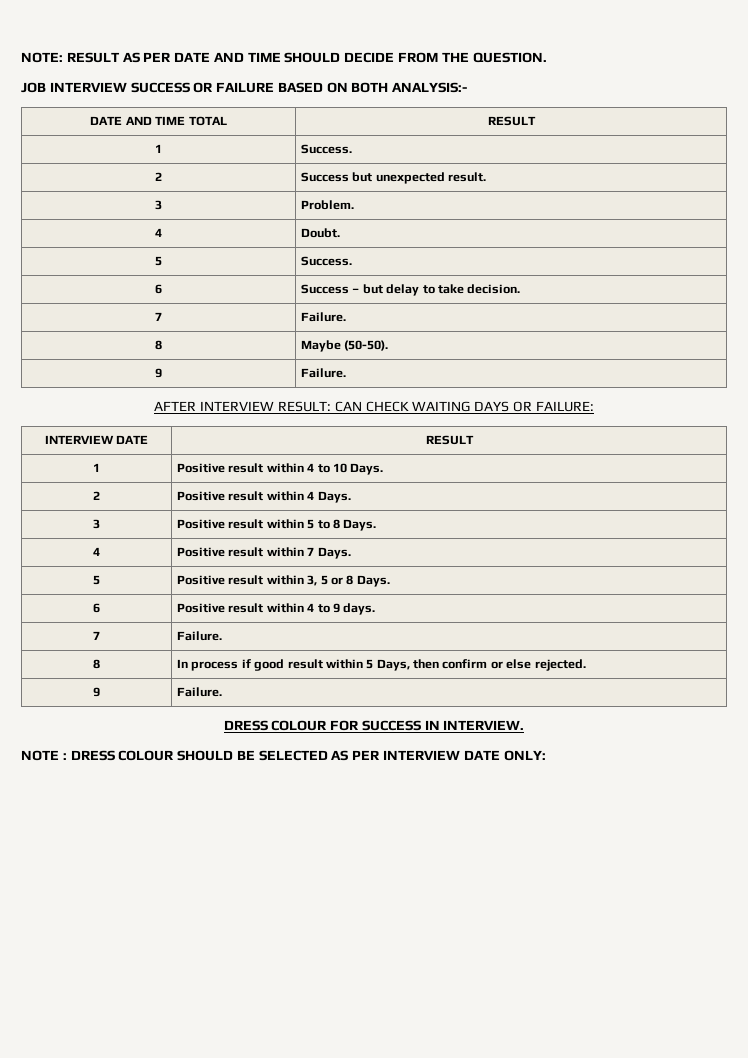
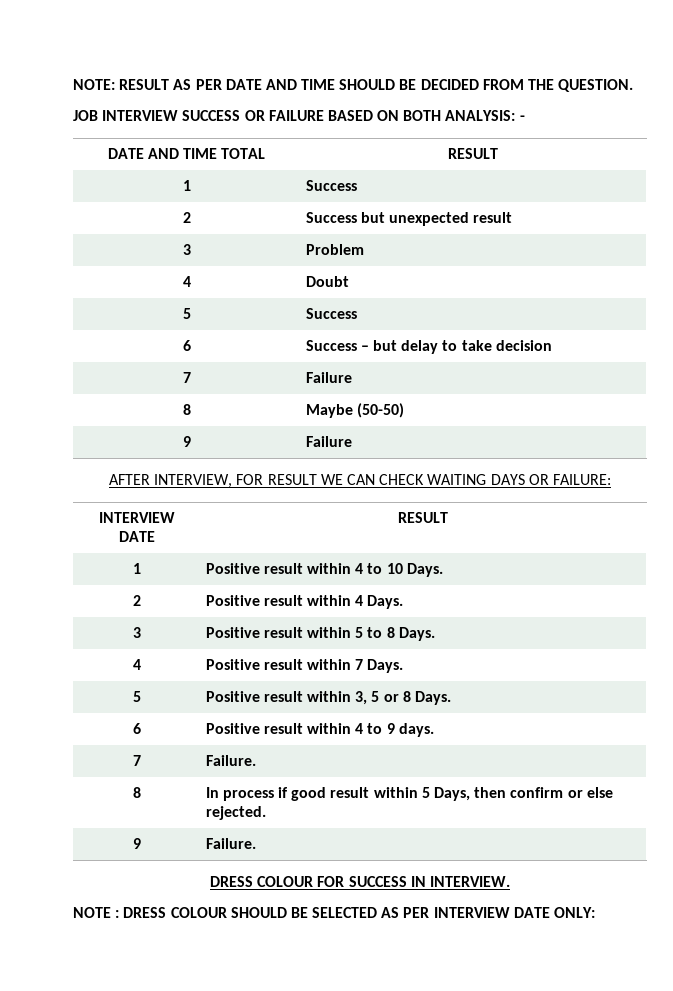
[344,52,395,63] DECIDE -> [399,79,479,90] BE DECIDED
[392,82,468,93] ANALYSIS:- -> [445,110,525,121] ANALYSIS: -
[301,144,353,154] Success. -> [305,180,357,191] Success
[448,172,487,182] [155,200,162,210] [301,200,355,210] [155,228,162,237] [301,228,341,238] [155,256,162,266] [301,256,353,266] result. // 3 | Problem. // 4 | Doubt. // 5 | Success. -> [473,212,513,223] [182,244,191,255] [305,244,364,255] [182,276,191,287] [305,276,349,287] [182,308,191,319] [305,308,357,319] result // 3 | Problem // 4 | Doubt // 5 | Success
[467,284,521,294] [155,312,162,321] [301,312,347,322] decision. // 7 | Failure. -> [495,340,552,351] [182,372,191,383] [305,372,352,383] decision // 7 | Failure
[344,340,389,351] [155,368,162,378] [301,368,347,378] (50-50). // 9 | Failure. -> [356,403,404,418] [182,436,191,447] [305,436,352,447] (50-50) // 9 | Failure
[200,401,331,412] INTERVIEW RESULT: -> [154,474,343,488] INTERVIEW, FOR RESULT WE

